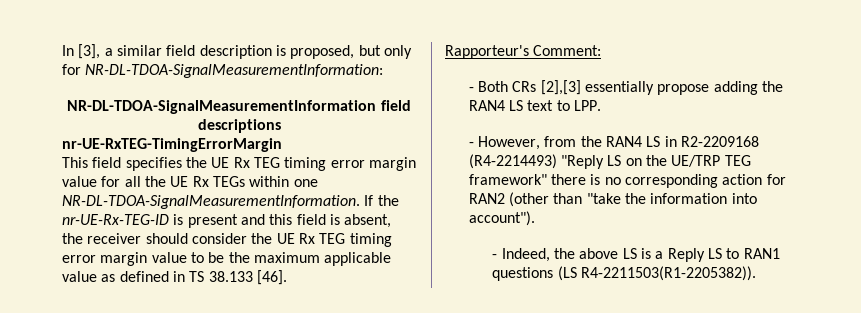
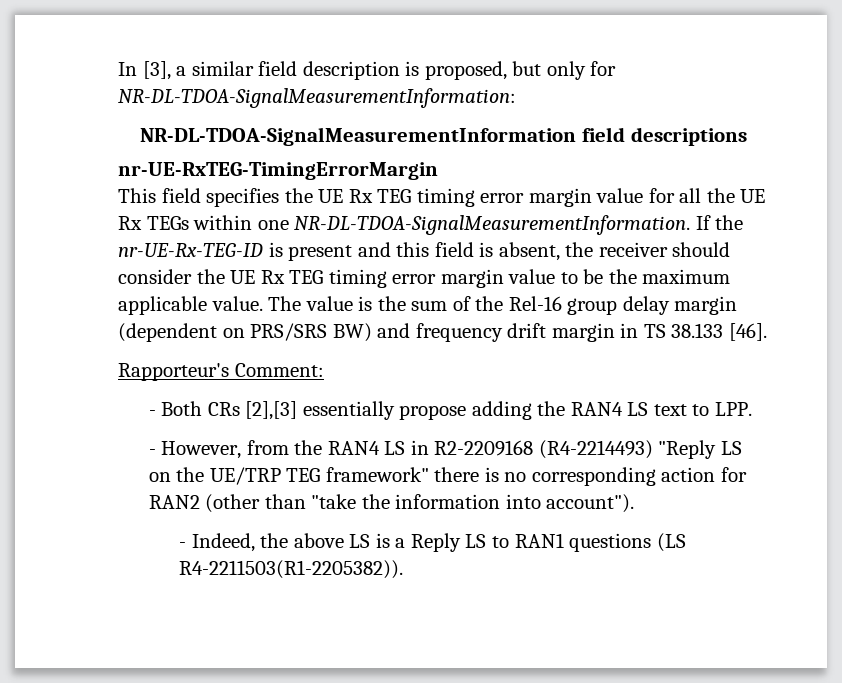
[62,271,169,282] value as defined -> [211,296,738,315] [118,323,615,342] value. The value is the sum of the Rel-16 group delay margin (dependent on PRS/SRS BW) and frequency drift margin

